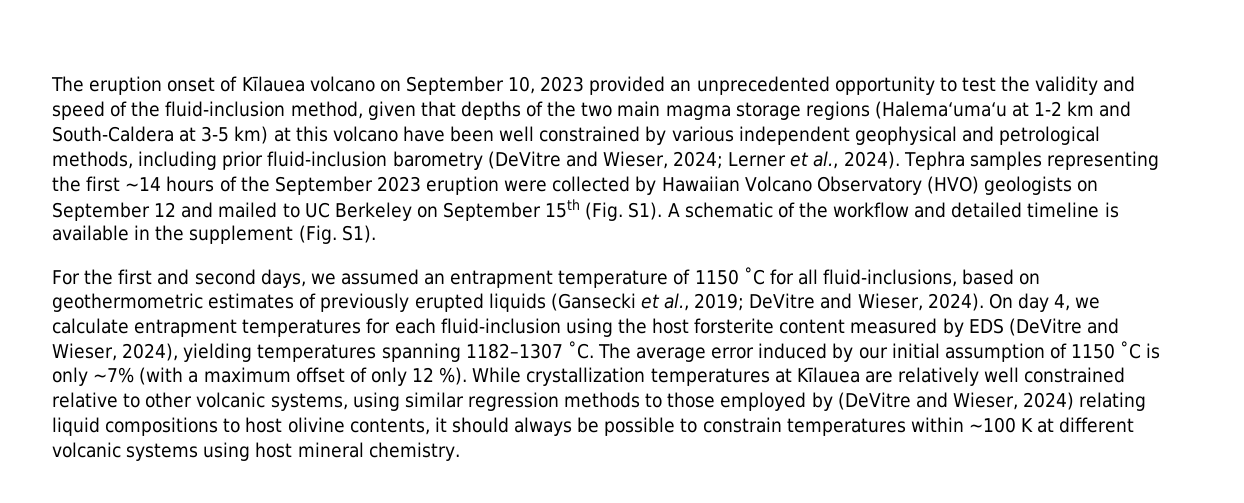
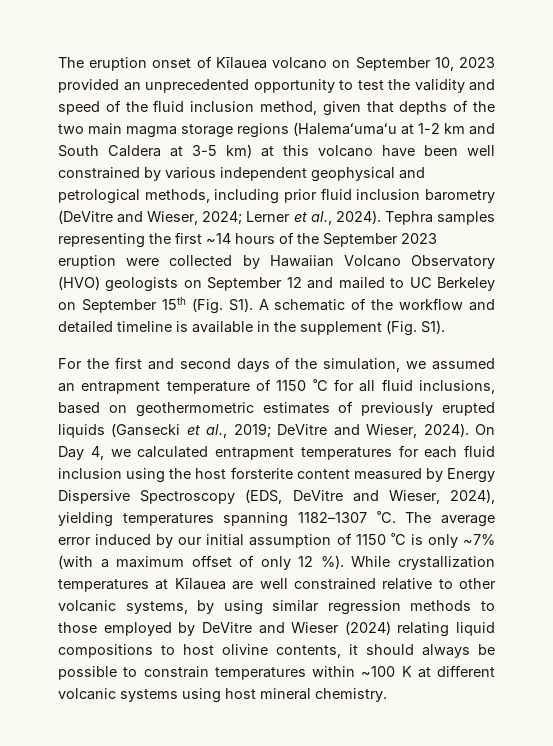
[165,101,286,117] fluid-inclusion -> [153,100,255,112] fluid inclusion
[52,126,174,142] South-Caldera -> [58,145,161,157] South Caldera
[267,151,388,167] fluid-inclusion -> [320,188,421,200] fluid inclusion
[260,269,306,288] days, -> [236,357,401,372] days of the simulation,
[823,269,958,287] fluid-inclusions, -> [381,379,495,394] fluid inclusions,
[1017,293,1049,312] day -> [58,446,84,460] Day
[52,318,129,334] calculate -> [137,446,209,458] calculated
[440,318,561,334] fluid-inclusion -> [464,445,495,457] [58,468,122,479] fluid inclusion
[968,318,1082,336] EDS (DeVitre -> [447,468,495,483] [58,489,343,504] Energy Dispersive Spectroscopy (EDS, DeVitre
[898,367,980,386] relatively -> (254, 585) none
(348, 402) none -> [197,600,215,614] by
[837,392,1075,410] (DeVitre and Wieser, 2024) -> [201,621,391,635] DeVitre and Wieser (2024)

